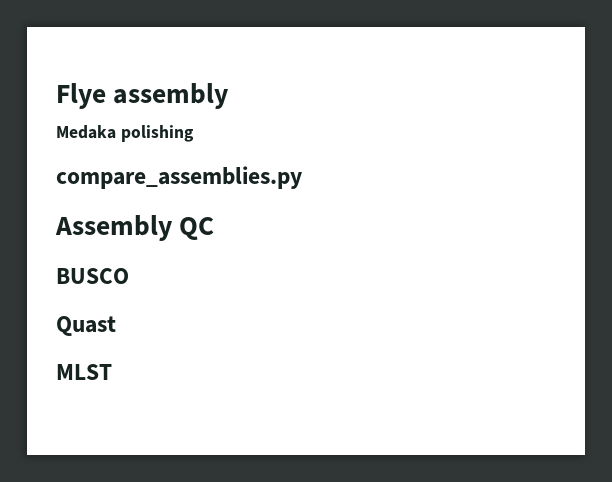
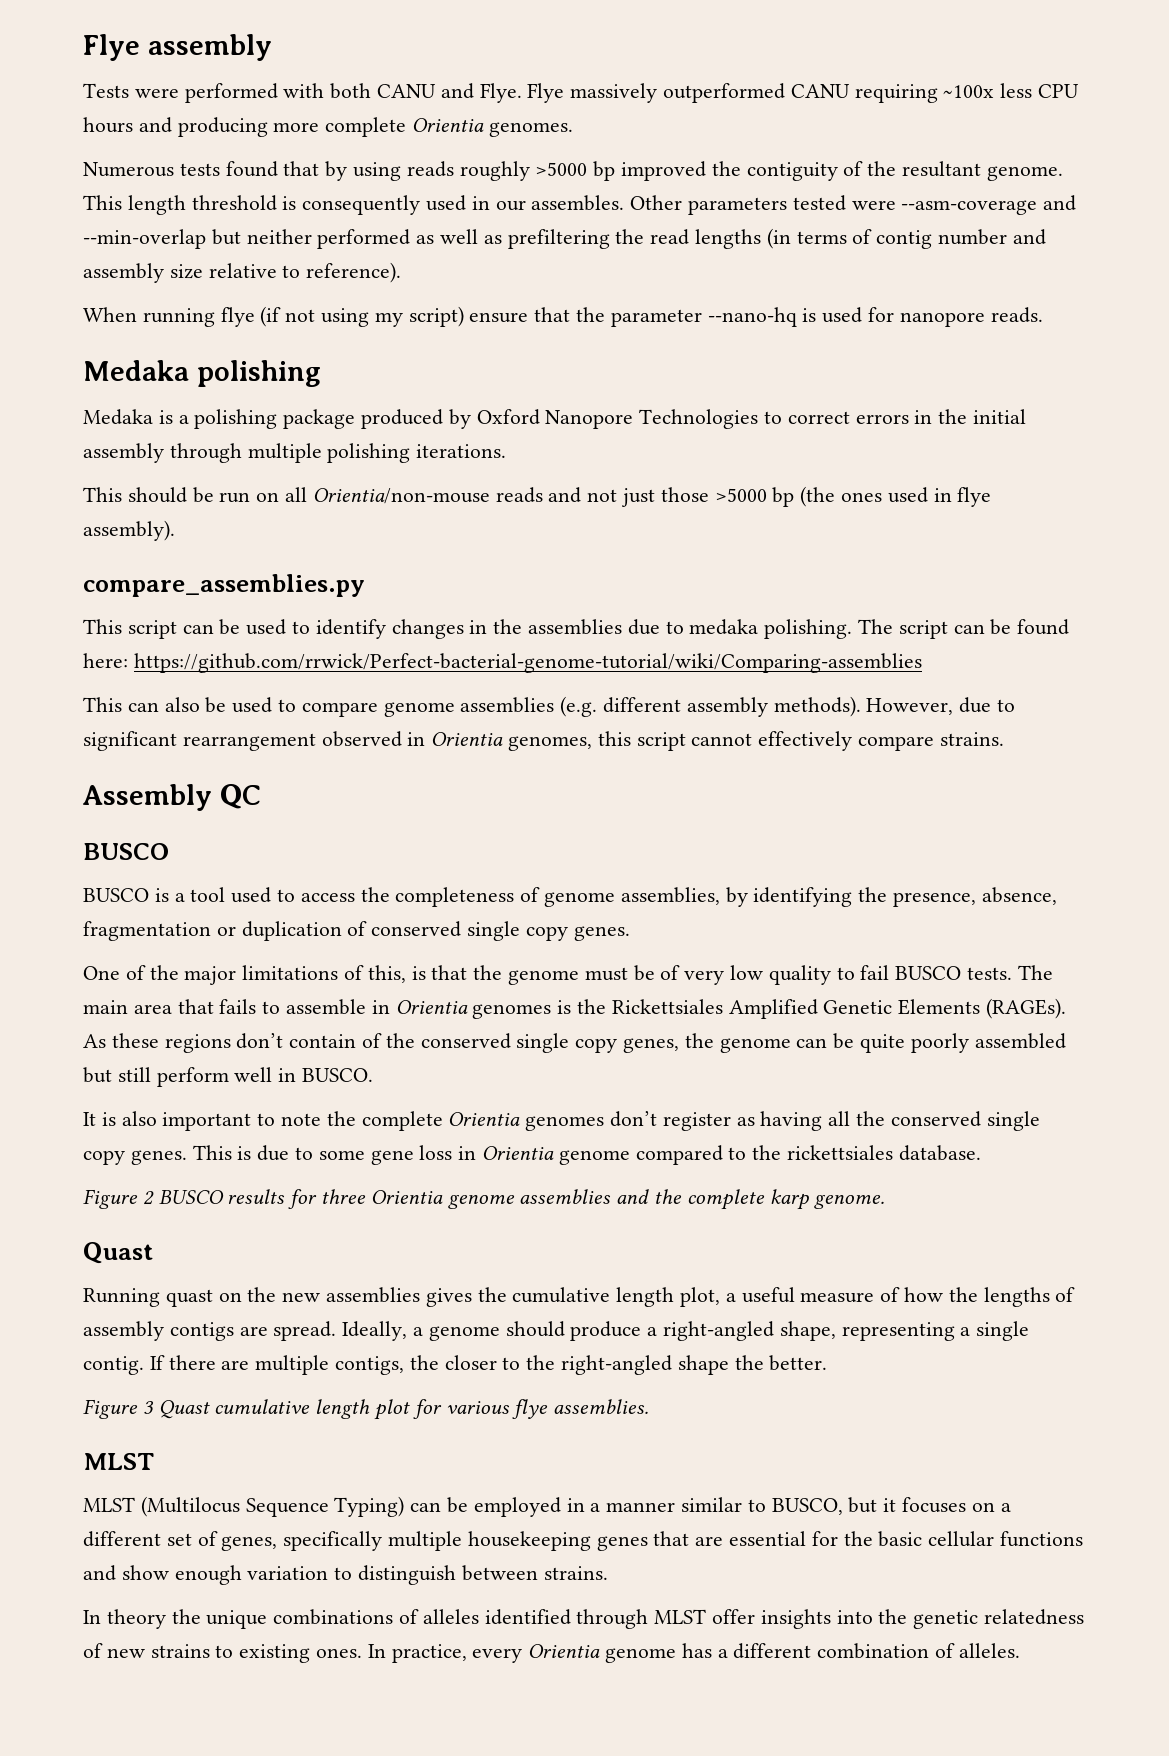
[56,125,194,142] [56,166,302,189] [55,215,215,241] [56,268,129,284] [56,316,116,336] [56,364,112,380] Medaka polishing // compare_assemblies.py // Assembly QC // BUSCO // Quast // MLST -> [83,83,1080,103] [83,117,573,137] [83,161,1063,181] [83,195,1077,215] [83,228,1046,249] [83,262,402,283] [83,306,1043,327] [83,360,321,387] [83,409,1027,429] [83,443,507,463] [83,486,992,507] [83,520,175,541] [83,574,365,597] [83,619,1070,639] [83,653,922,673] [83,696,1016,717] [83,731,1004,751] [82,784,261,811] [83,843,169,860] [83,887,1057,907] [83,921,630,941] [83,965,1053,985] [83,998,1067,1019] [83,1033,1066,1053] [83,1067,374,1087] [83,1111,1040,1131] [83,1145,981,1165] [83,1189,886,1210] [83,1242,153,1264] [83,1287,1076,1307] [83,1321,1030,1341] [83,1355,828,1375] [83,1399,650,1420] [83,1453,154,1470] [83,1496,1011,1517] [83,1531,1084,1551] [83,1565,608,1585] [83,1609,1085,1629] [83,1643,1020,1663] Tests were performed with both CANU and Flye. Flye massively outperformed CANU requiring ~100x less CPU hours and producing more complete Orientia genomes. // Numerous tests found that by using reads roughly >5000 bp improved the contiguity of the resultant genome. This length threshold is consequently used in our assembles. Other parameters tested were --asm-coverage and --min-overlap but neither performed as well as prefiltering the read lengths (in terms of contig number and assembly size relative to reference). // When running flye (if not using my script) ensure that the parameter --nano-hq is used for nanopore reads. // Medaka polishing // Medaka is a polishing package produced by Oxford Nanopore Technologies to correct errors in the initial assembly through multiple polishing iterations. // This should be run on all Orientia/non-mouse reads and not just those >5000 bp (the ones used in flye assembly). // compare_assemblies.py // This script can be used to identify changes in the assemblies due to medaka polishing. The script can be found here: https://github.com/rrwick/Perfect-bacterial-genome-tutorial/wiki/Comparing-assemblies // This can also be used to compare genome assemblies (e.g. different assembly methods). However, due to significant rearrangement observed in Orientia genomes, this script cannot effectively compare strains. // Assembly QC // BUSCO // BUSCO is a tool used to access the completeness of genome assemblies, by identifying the presence, absence, fragmentation or duplication of conserved single copy genes. // One of the major limitations of this, is that the genome must be of very low quality to fail BUSCO tests. The main area that fails to assemble in Orientia genomes is the Rickettsiales Amplified Genetic Elements (RAGEs). As these regions don’t contain of the conserved single copy genes, the genome can be quite poorly assembled but still perform well in BUSCO. // It is also important to note the complete Orientia genomes don’t register as having all the conserved single copy genes. This is due to some gene loss in Orientia genome compared to the rickettsiales database. // Figure 2 BUSCO results for three Orientia genome assemblies and the complete karp genome. // Quast // Running quast on the new assemblies gives the cumulative length plot, a useful measure of how the lengths of assembly contigs are spread. Ideally, a genome should produce a right-angled shape, representing a single contig. If there are multiple contigs, the closer to the right-angled shape the better. // Figure 3 Quast cumulative length plot for various flye assemblies. // MLST // MLST (Multilocus Sequence Typing) can be employed in a manner similar to BUSCO, but it focuses on a different set of genes, specifically multiple housekeeping genes that are essential for the basic cellular functions and show enough variation to distinguish between strains. // In theory the unique combinations of alleles identified through MLST offer insights into the genetic relatedness of new strains to existing ones. In practice, every Orientia genome has a different combination of alleles.

